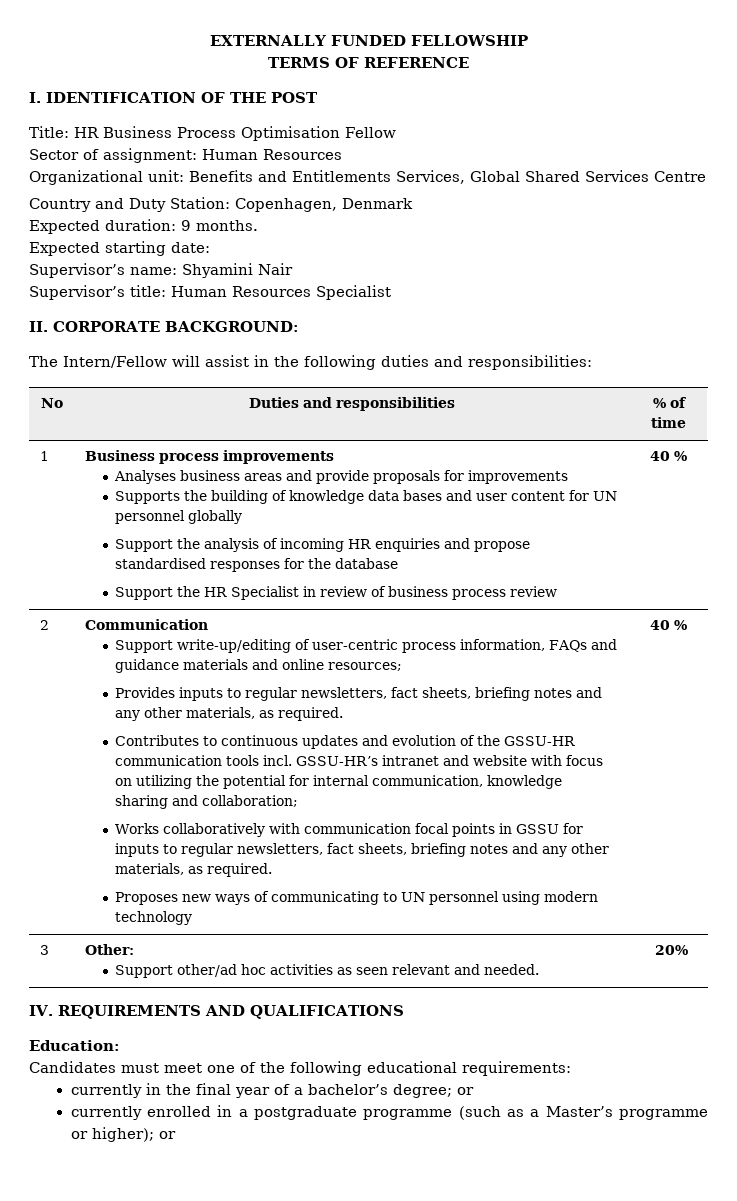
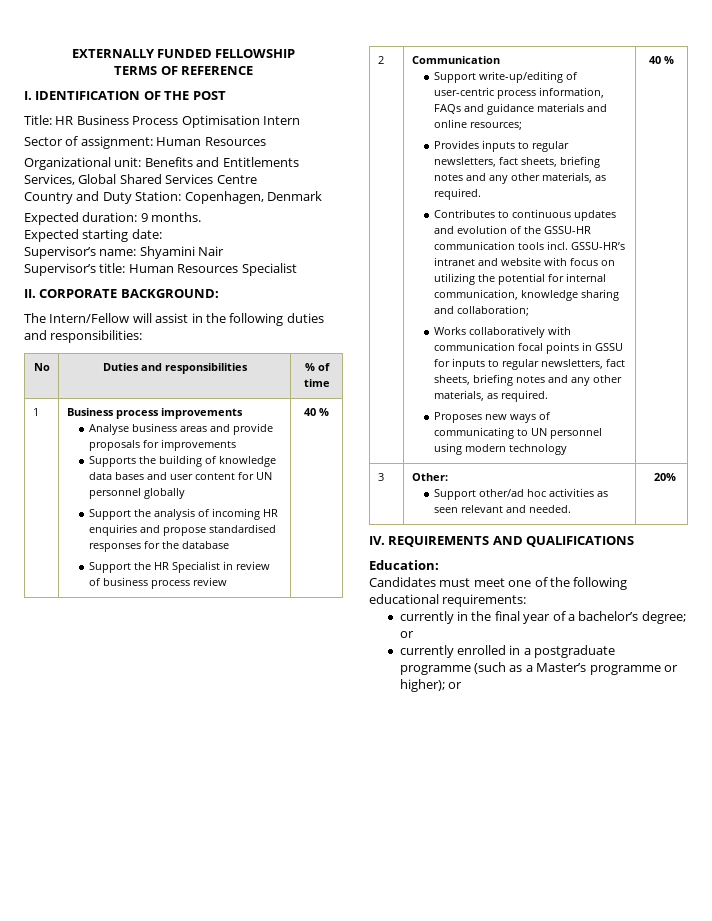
[345,127,396,138] Fellow -> [262,116,300,125] Intern
[114,470,177,484] Analyses -> [88,424,129,435] Analyse

